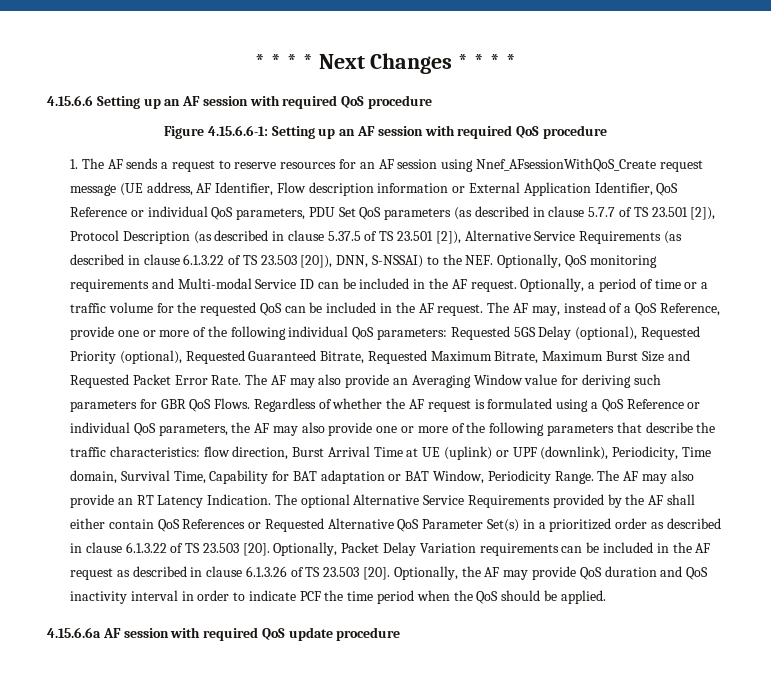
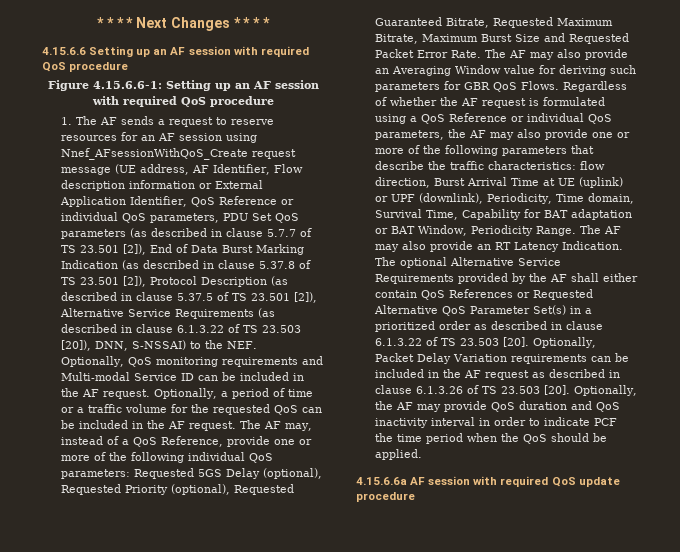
(716, 213) none -> [150,244,305,255] [61,260,312,270] [61,276,147,287] End of Data Burst Marking Indication (as described in clause 5.37.8 of TS 23.501 [2]),

